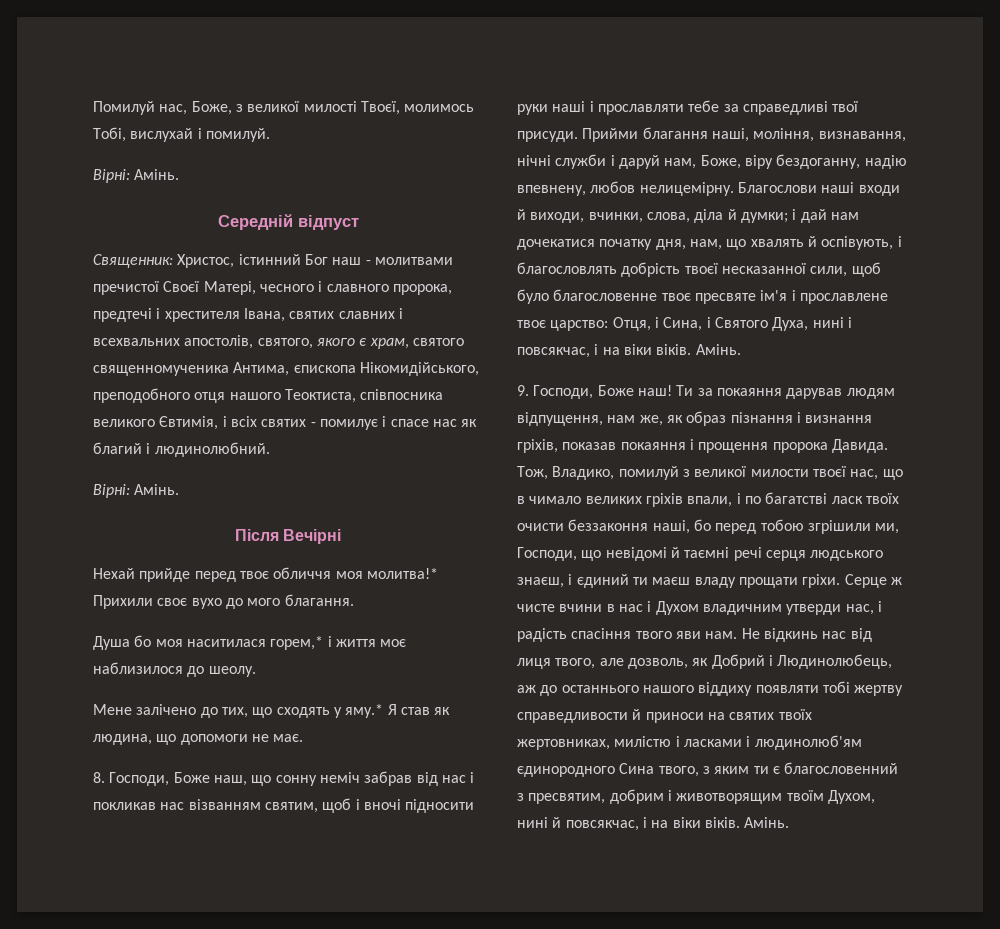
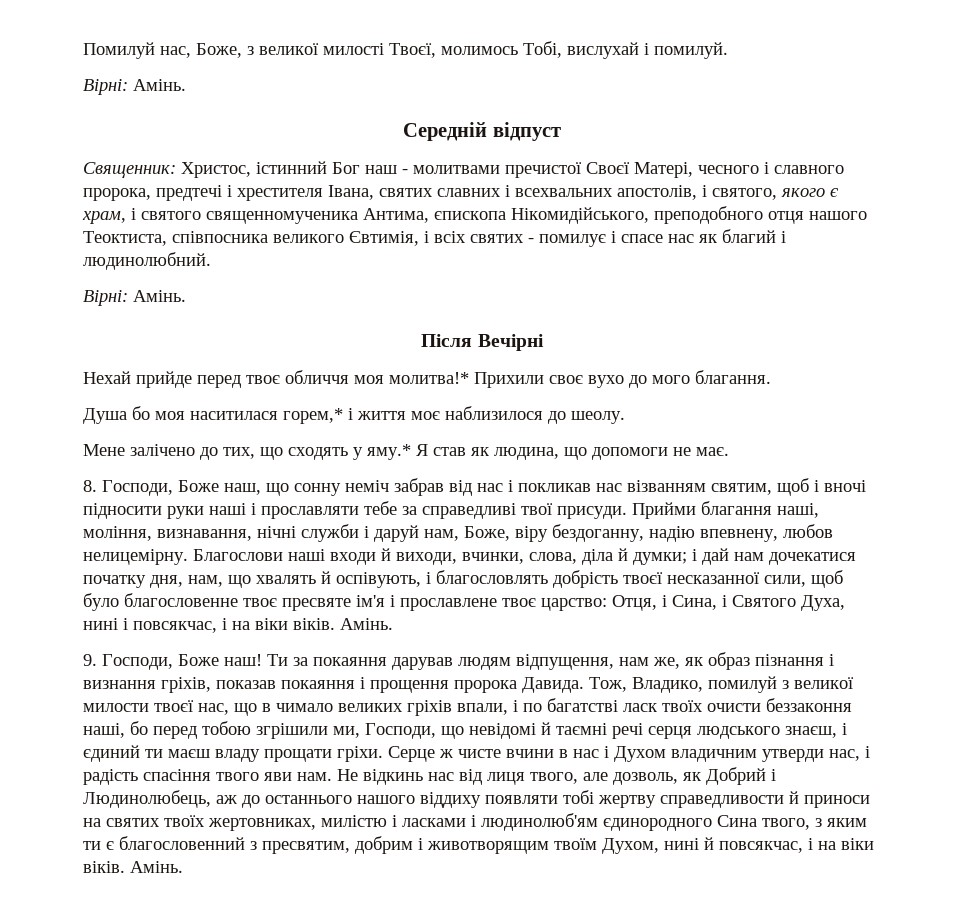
(254, 342) none -> [702,185,707,197] і
(409, 343) none -> [131,208,136,220] і

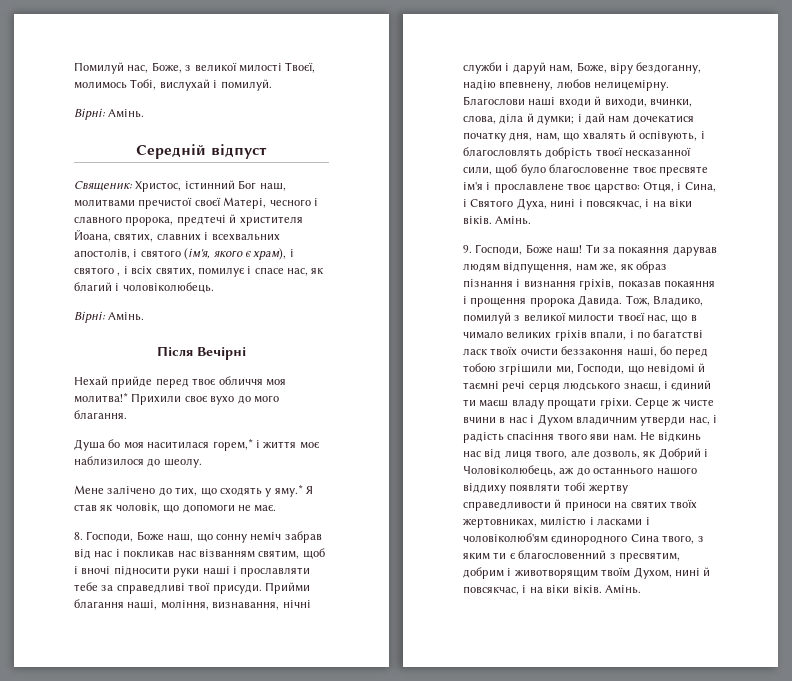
[83,162,176,178] Священник: -> [74,181,133,191] Священик:
[365,165,408,174] наш - -> [259,183,286,191] наш,
[586,162,630,174] Своєї -> [194,197,221,207] своєї
[227,185,433,201] і хрестителя Івана, святих -> [229,214,303,226] [74,230,154,242] й христителя Йоана, святих,
[712,188,777,200] святого, -> [140,248,211,260] святого (ім'я,
[82,206,867,224] [83,231,534,246] храм, і святого священномученика Антима, єпископа Нікомидійського, преподобного отця нашого Теоктиста, співпосника великого Євтимія, і всіх святих - -> [253,248,294,260] [74,266,195,276] храм), і святого , і всіх святих,
[668,234,694,243] нас -> [287,268,308,276] нас,
[83,252,211,270] людинолюбний. -> [122,282,214,293] чоловіколюбець.
[494,447,559,460] людина, -> [115,503,160,513] чоловік,
[83,790,211,808] Людинолюбець, -> [463,465,556,476] Чоловіколюбець,
[481,813,598,831] людинолюб'ям -> [463,533,548,543] чоловіколюб'ям

